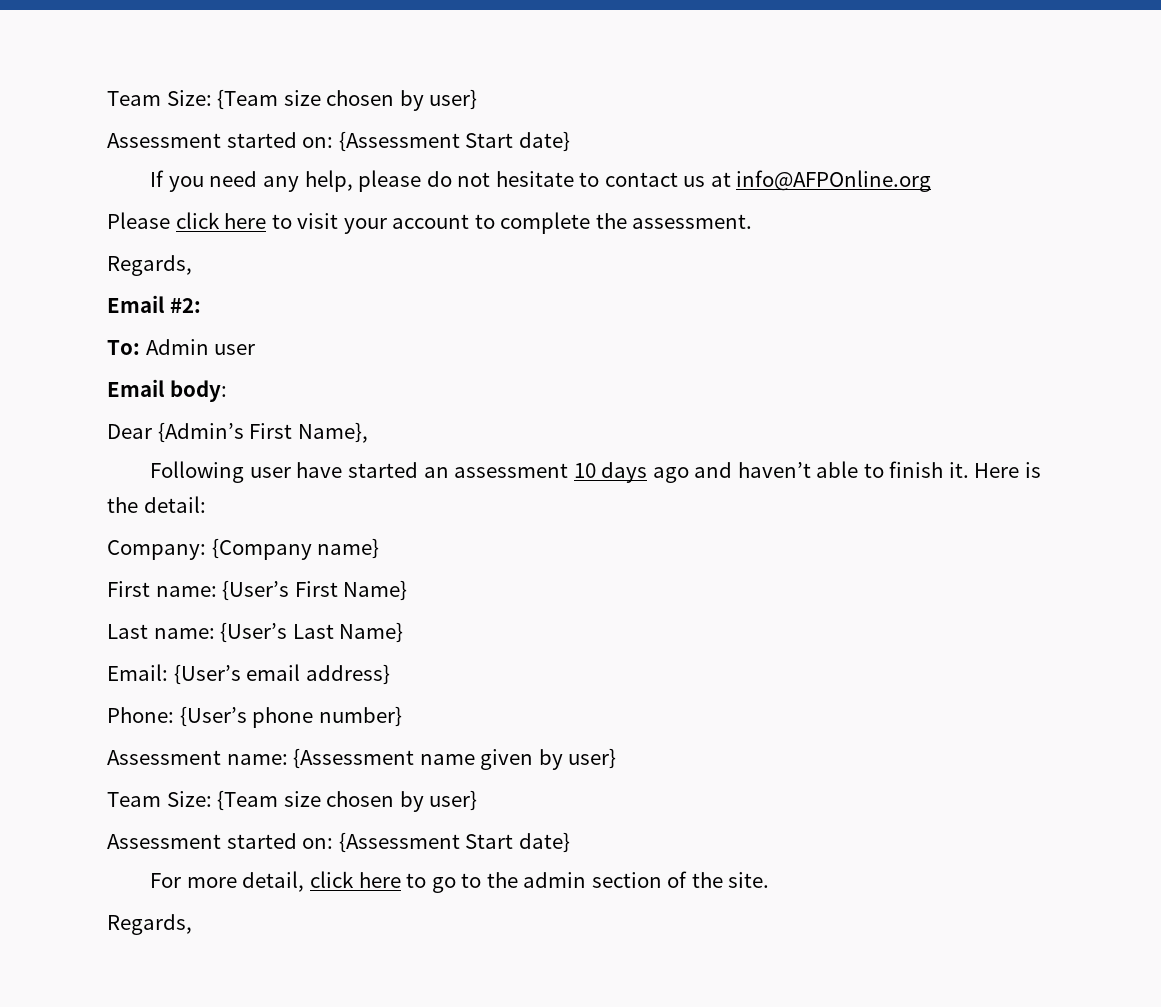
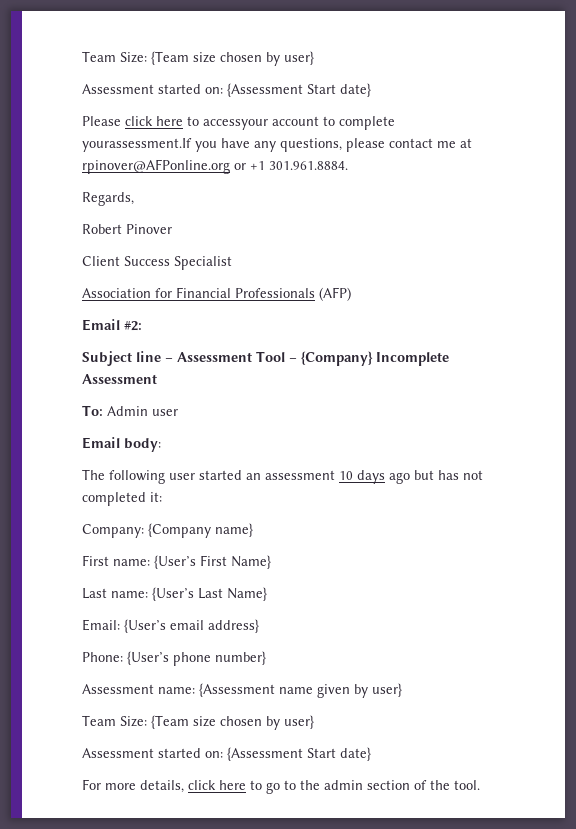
[150,170,932,192] // If you need any help, please do not hesitate to contact us at info@AFPOnline.org -> (371, 90) none
[297,213,387,234] visit your -> [203,119,268,130] accessyour
[595,213,753,229] [107,255,192,276] [107,295,201,313] the assessment. // Regards, // Email #2: -> [82,138,472,152] [82,159,348,174] [82,192,134,206] [82,224,172,234] [82,256,232,270] [82,287,351,301] [82,319,142,331] [82,351,449,366] [82,374,157,384] yourassessment.If you have any questions, please contact me at rpinover@AFPonline.org or +1 301.961.8884. // Regards, // Robert Pinover // Client Success Specialist // Association for Financial Professionals (AFP) // Email #2: // Subject line – Assessment Tool – {Company} Incomplete Assessment
[107,422,368,443] [150,461,343,483] Dear {Admin’s First Name}, // Following user have -> [82,469,195,484] The following user
[694,461,1041,478] [107,496,206,513] and haven’t able to finish it. Here is the detail: -> [414,470,483,480] [82,492,162,506] but has not completed it:
[242,871,305,892] detail, -> [140,780,184,793] details,
[728,872,770,888] [107,914,192,935] site. // Regards, -> [454,780,480,790] tool.

